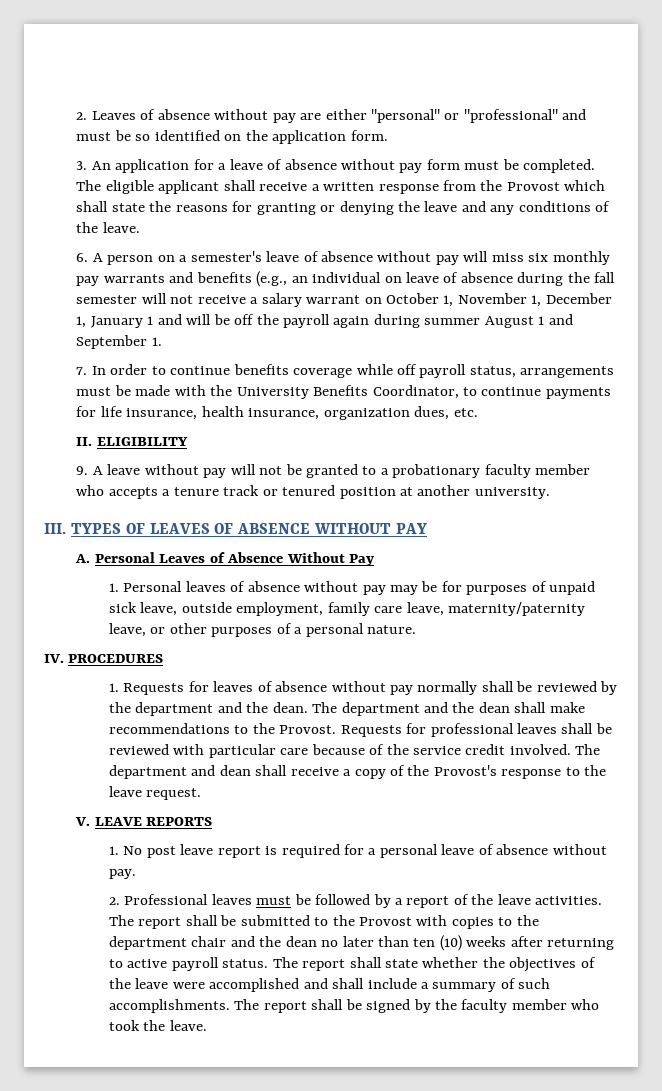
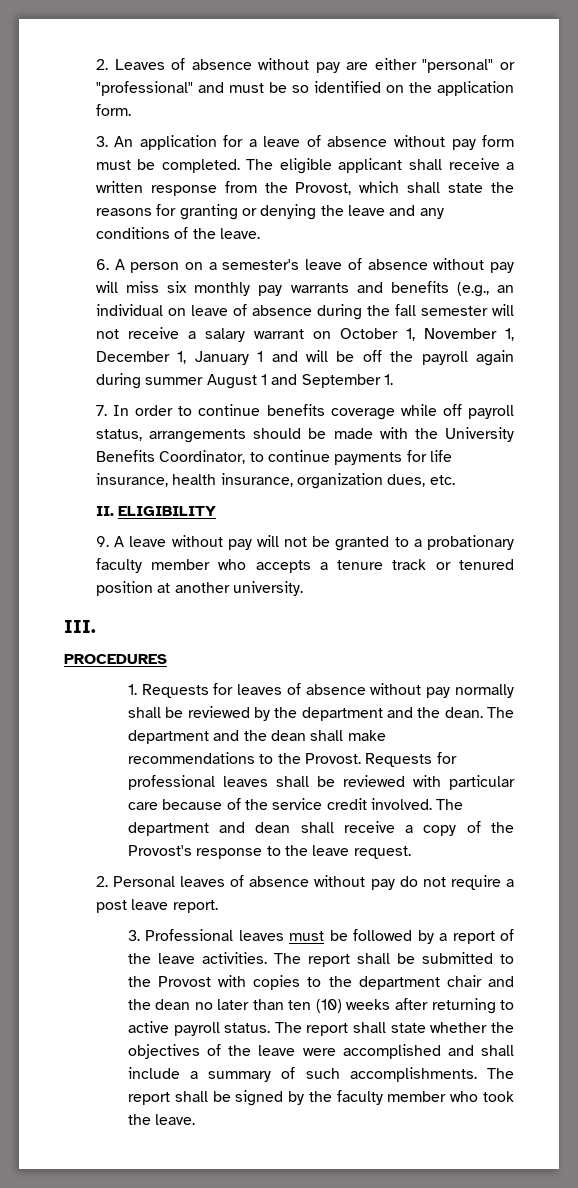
[506,182,560,191] Provost -> [295,182,352,195] Provost,
[76,387,112,396] must -> [253,428,302,439] should
[70,523,428,534] [75,552,375,566] [108,581,596,595] [108,602,585,616] [108,623,416,637] [44,654,64,663] TYPES OF LEAVES OF ABSENCE WITHOUT PAY // A. Personal Leaves of Absence Without Pay // 1. Personal leaves of absence without pay may be for purposes of unpaid sick leave, outside employment, family care leave, maternity/paternity leave, or other purposes of a personal nature. // IV. -> (96, 626) //
[75,817,213,826] [108,844,607,858] [108,869,136,879] [108,897,120,905] V. LEAVE REPORTS // 1. No post leave report is required for a personal leave of absence without pay. // 2. -> [95,875,515,890] [95,899,218,913] [127,930,140,941] 2. Personal leaves of absence without pay do not require a post leave report. // 3.

